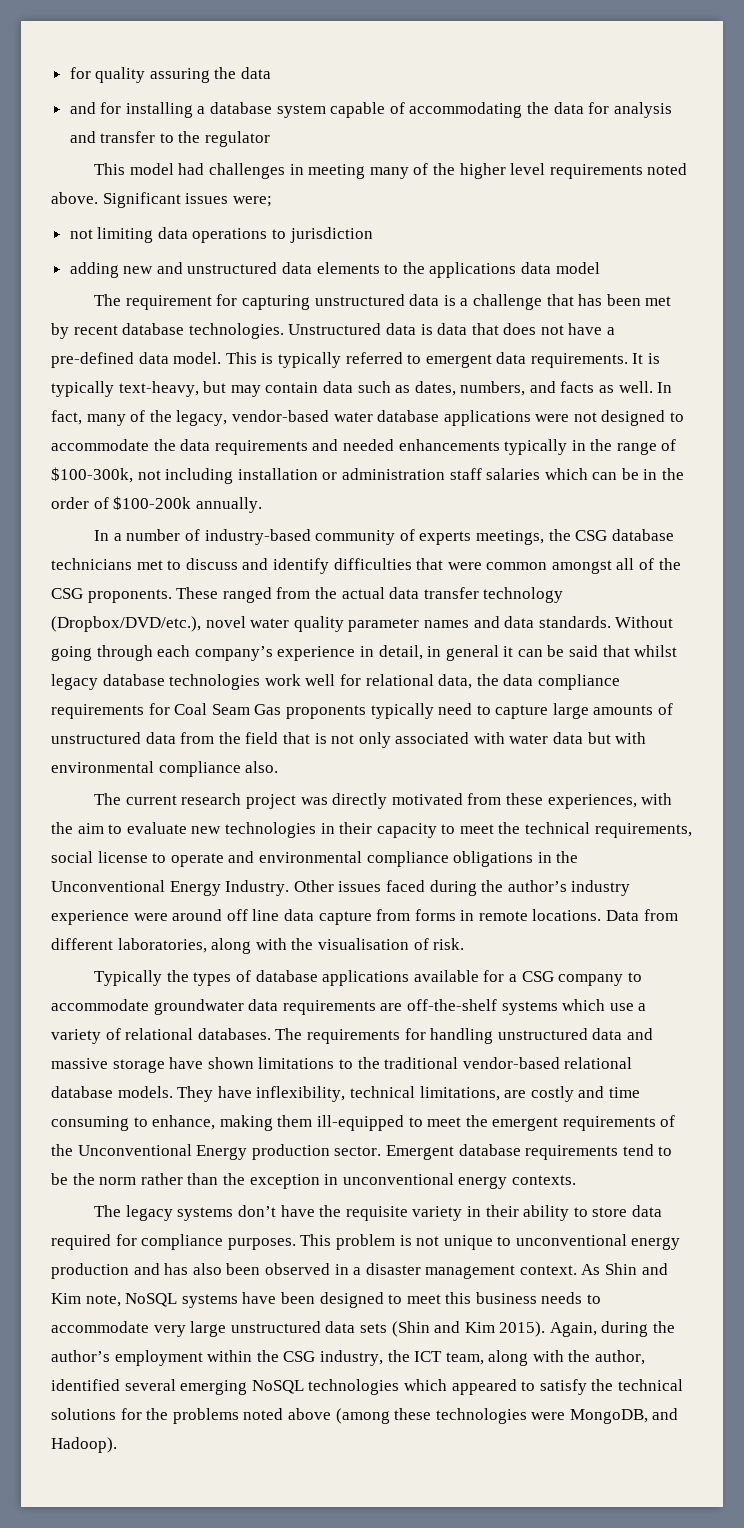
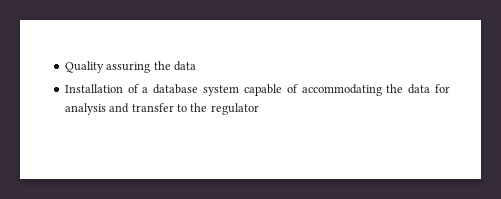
[69,67,146,83] for quality -> [64,61,104,73] Quality
[69,102,193,118] and for installing -> [64,84,139,93] Installation of
[94,163,688,179] [51,192,272,208] [69,227,373,243] [69,262,600,278] [94,294,672,310] [51,323,616,339] [51,352,661,368] [51,381,673,397] [51,410,685,426] [51,439,677,455] [51,467,685,484] [51,496,262,513] [94,529,674,545] [51,558,681,574] [51,587,564,603] [51,616,674,632] [51,645,678,661] [51,674,620,690] [51,703,674,719] [51,732,647,748] [51,761,279,777] [94,793,673,809] [51,822,692,838] [51,851,579,867] [51,880,631,896] [51,909,678,925] [51,938,465,954] [94,970,642,986] [51,999,647,1015] [51,1028,653,1044] [51,1057,633,1073] [51,1086,640,1102] [51,1115,676,1131] [51,1144,673,1160] [51,1173,576,1189] [94,1205,662,1221] [51,1234,681,1250] [51,1263,668,1279] [51,1292,602,1308] [51,1321,676,1337] [51,1350,646,1366] [51,1379,683,1395] [51,1408,679,1424] [51,1437,117,1453] // This model had challenges in meeting many of the higher level requirements noted above. Significant issues were; // not limiting data operations to jurisdiction // adding new and unstructured data elements to the applications data model // The requirement for capturing unstructured data is a challenge that has been met by recent database technologies. Unstructured data is data that does not have a pre-defined data model. This is typically referred to emergent data requirements. It is typically text-heavy, but may contain data such as dates, numbers, and facts as well. In fact, many of the legacy, vendor-based water database applications were not designed to accommodate the data requirements and needed enhancements typically in the range of $100-300k, not including installation or administration staff salaries which can be in the order of $100-200k annually. // In a number of industry-based community of experts meetings, the CSG database technicians met to discuss and identify difficulties that were common amongst all of the CSG proponents. These ranged from the actual data transfer technology (Dropbox/DVD/etc.), novel water quality parameter names and data standards. Without going through each company’s experience in detail, in general it can be said that whilst legacy database technologies work well for relational data, the data compliance requirements for Coal Seam Gas proponents typically need to capture large amounts of unstructured data from the field that is not only associated with water data but with environmental compliance also. // The current research project was directly motivated from these experiences, with the aim to evaluate new technologies in their capacity to meet the technical requirements, social license to operate and environmental compliance obligations in the Unconventional Energy Industry. Other issues faced during the author’s industry experience were around off line data capture from forms in remote locations. Data from different laboratories, along with the visualisation of risk. // Typically the types of database applications available for a CSG company to accommodate groundwater data requirements are off-the-shelf systems which use a variety of relational databases. The requirements for handling unstructured data and massive storage have shown limitations to the traditional vendor-based relational database models. They have inflexibility, technical limitations, are costly and time consuming to enhance, making them ill-equipped to meet the emergent requirements of the Unconventional Energy production sector. Emergent database requirements tend to be the norm rather than the exception in unconventional energy contexts. // The legacy systems don’t have the requisite variety in their ability to store data required for compliance purposes. This problem is not unique to unconventional energy production and has also been observed in a disaster management context. As Shin and Kim note, NoSQL systems have been designed to meet this business needs to accommodate very large unstructured data sets (Shin and Kim 2015). Again, during the author’s employment within the CSG industry, the ICT team, along with the author, identified several emerging NoSQL technologies which appeared to satisfy the technical solutions for the problems noted above (among these technologies were MongoDB, and Hadoop). -> (259, 109) none

